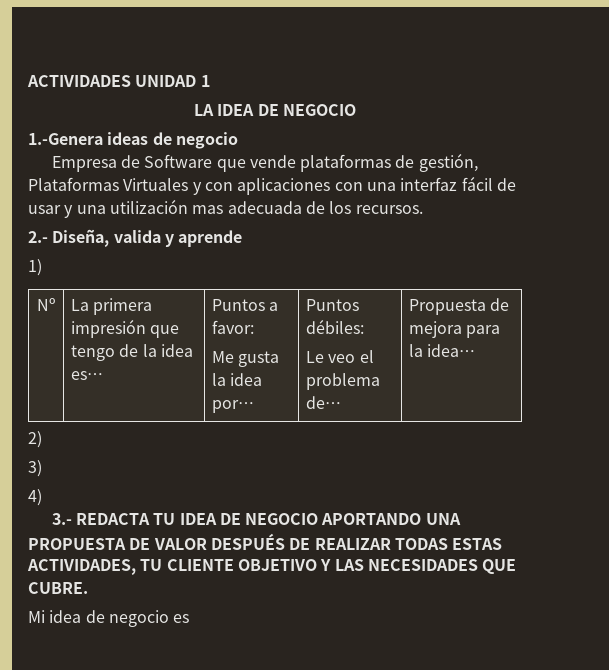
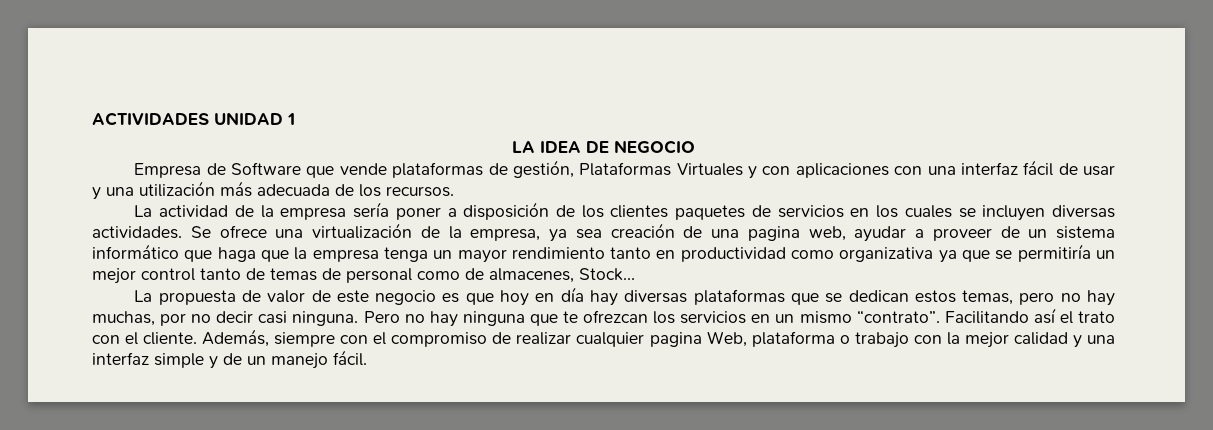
[28,132,238,149] // 1.-Genera ideas de negocio -> (695, 147) none
[192,205,224,214] mas -> [220,181,252,197] más
[28,229,243,247] [28,259,42,276] [36,298,56,311] [70,298,153,315] [70,319,180,338] [70,344,193,361] [70,371,103,380] [211,299,279,311] [211,320,254,334] [211,351,280,367] [211,373,263,386] [211,400,254,413] [305,299,359,311] [305,319,364,334] [305,350,374,363] [305,373,380,390] [305,396,341,409] [408,298,510,315] [408,321,501,338] [408,344,476,357] [28,431,42,448] [28,460,42,477] [28,489,42,506] [51,513,461,525] [28,533,503,550] [27,559,517,575] [28,582,88,594] [28,610,190,627] 2.- Diseña, valida y aprende // 1) // Nº | La primera impresión que tengo de la idea es… | Puntos a favor: // Me gusta la idea por… | Puntos débiles: // Le veo el problema de… | Propuesta de mejora para la idea… // 2) // 3) // 4) // 3.- REDACTA TU IDEA DE NEGOCIO APORTANDO UNA PROPUESTA DE VALOR DESPUÉS DE REALIZAR TODAS ESTAS ACTIVIDADES, TU CLIENTE OBJETIVO Y LAS NECESIDADES QUE CUBRE. // Mi idea de negocio es -> [134,202,1116,221] [92,223,1115,242] [92,244,1115,263] [92,268,635,284] [134,287,1116,306] [92,308,1116,327] [92,329,1115,348] [92,350,367,369] La actividad de la empresa sería poner a disposición de los clientes paquetes de servicios en los cuales se incluyen diversas actividades. Se ofrece una virtualización de la empresa, ya sea creación de una pagina web, ayudar a proveer de un sistema informático que haga que la empresa tenga un mayor rendimiento tanto en productividad como organizativa ya que se permitiría un mejor control tanto de temas de personal como de almacenes, Stock… // La propuesta de valor de este negocio es que hoy en día hay diversas plataformas que se dedican estos temas, pero no hay muchas, por no decir casi ninguna. Pero no hay ninguna que te ofrezcan los servicios en un mismo “contrato”. Facilitando así el trato con el cliente. Además, siempre con el compromiso de realizar cualquier pagina Web, plataforma o trabajo con la mejor calidad y una interfaz simple y de un manejo fácil.

